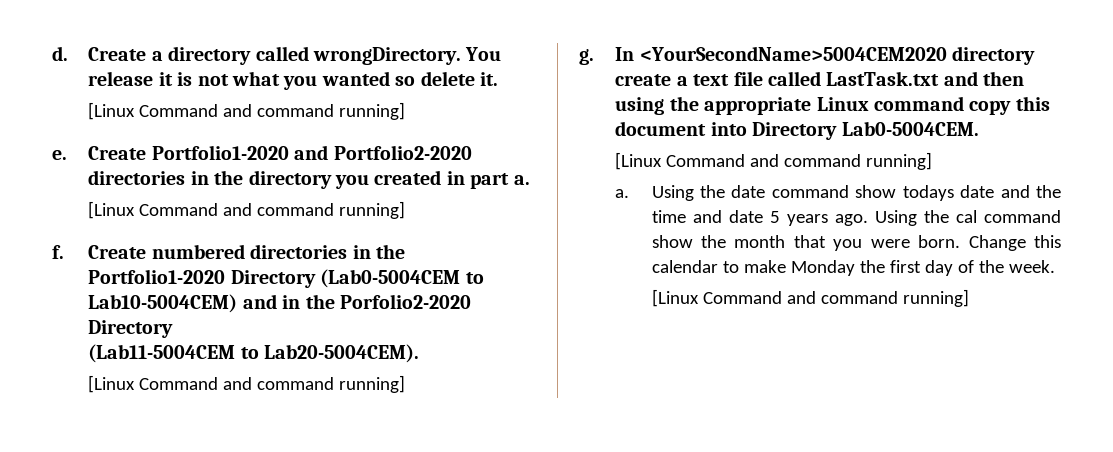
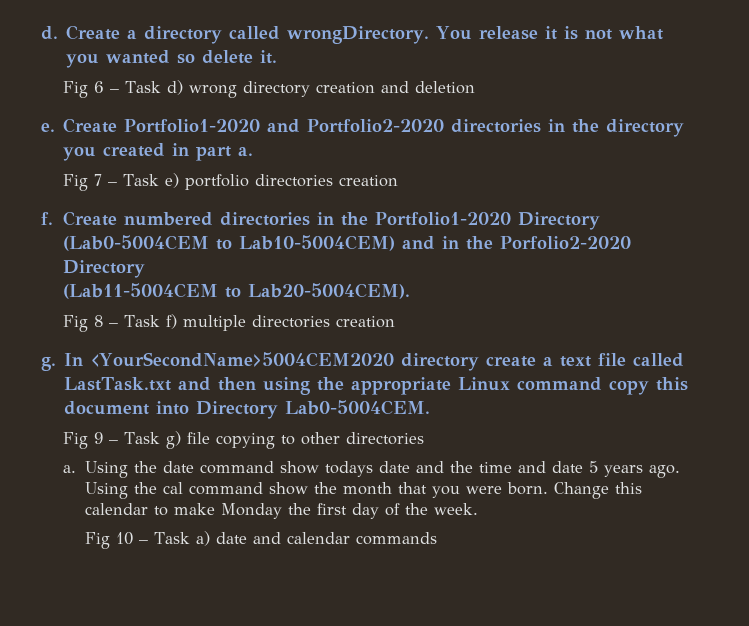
[88,102,406,120] [Linux Command and command running] -> [62,80,475,98] Fig 6 – Task d) wrong directory creation and deletion
[88,201,406,219] [Linux Command and command running] -> [62,173,398,191] Fig 7 – Task e) portfolio directories creation
[88,375,406,393] [Linux Command and command running] -> [62,314,395,332] Fig 8 – Task f) multiple directories creation
[615,152,933,170] [Linux Command and command running] -> [62,431,424,449] Fig 9 – Task g) file copying to other directories
[651,289,969,307] [Linux Command and command running] -> [84,531,437,549] Fig 10 – Task a) date and calendar commands

